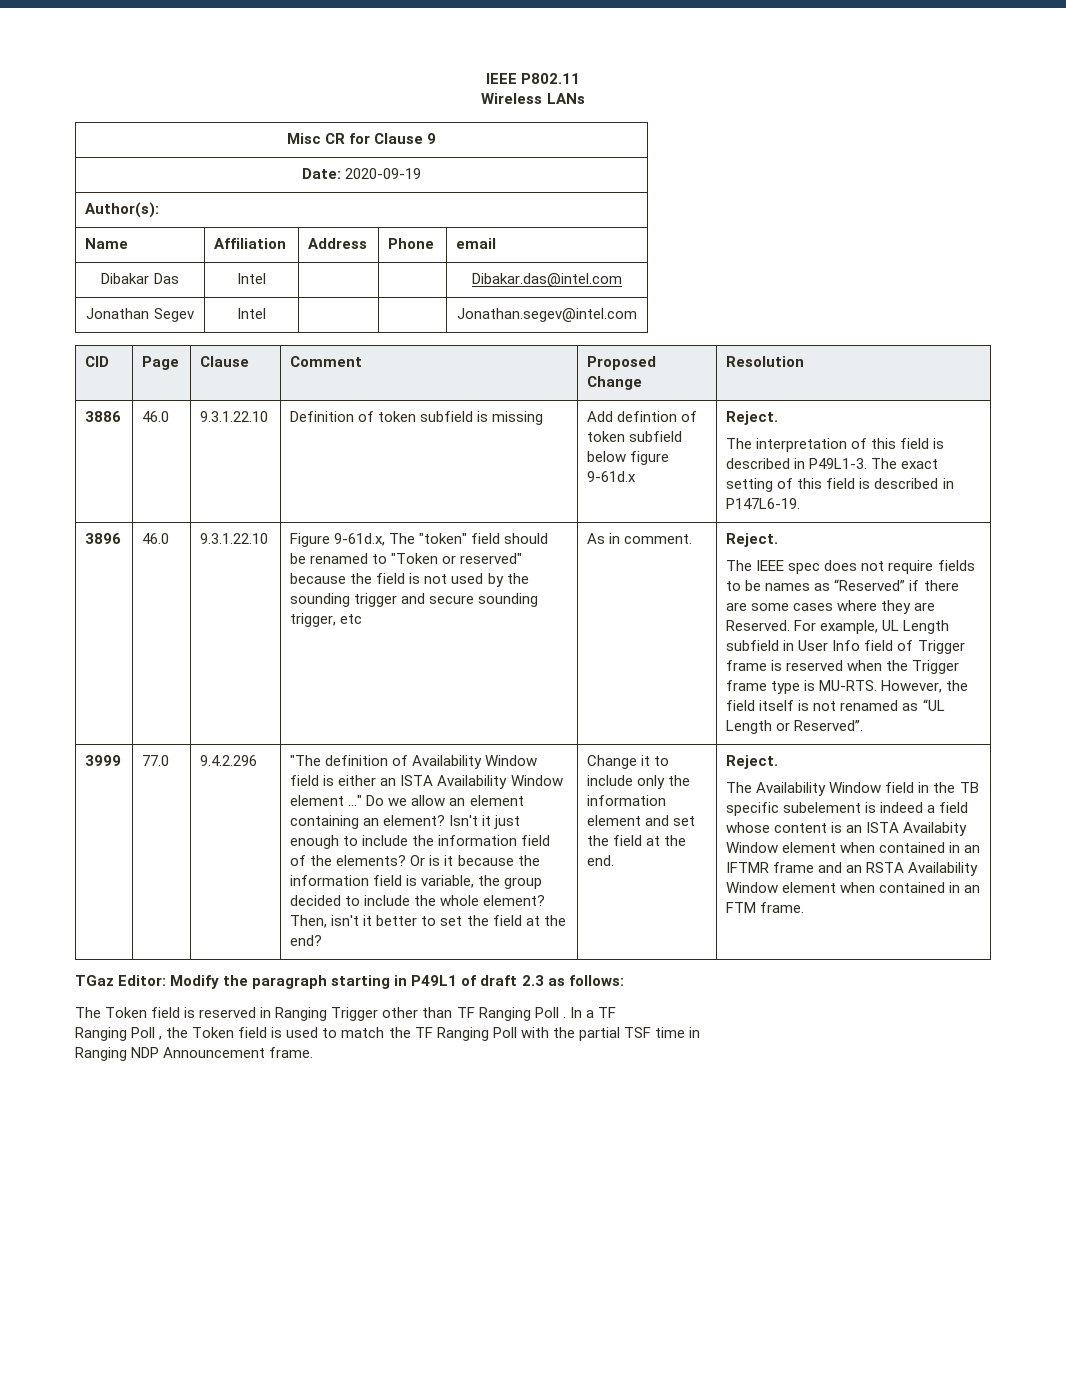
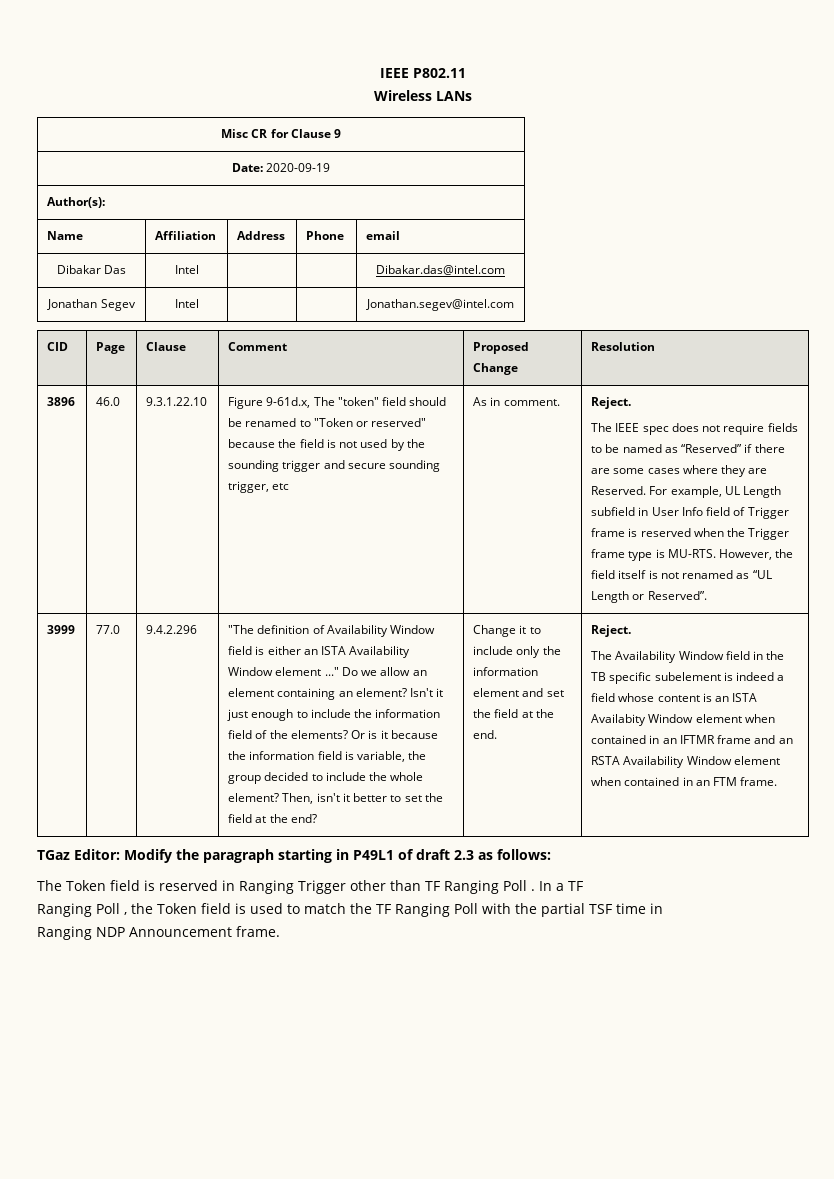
[85,411,122,422] [142,411,170,422] [200,411,269,422] [290,411,544,425] [587,411,698,422] [587,431,683,442] [587,451,670,465] [587,471,637,482] [726,411,779,425] [726,438,945,452] [726,458,939,469] [726,478,954,492] [726,498,801,509] // 3886 | 46.0 | 9.3.1.22.10 | Definition of token subfield is missing | Add defintion of token subfield below figure 9-61d.x | Reject. // The interpretation of this field is described in P49L1-3. The exact setting of this field is described in P147L6-19. -> (656, 346) none
[765,583,811,591] names -> [622,444,662,453] named

